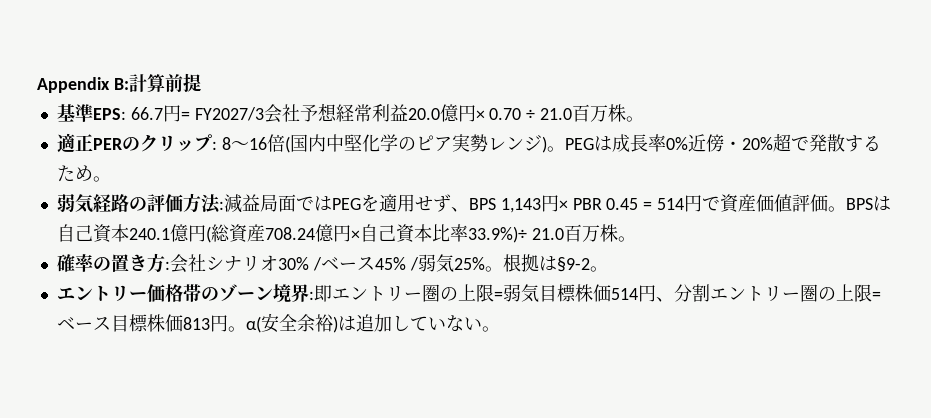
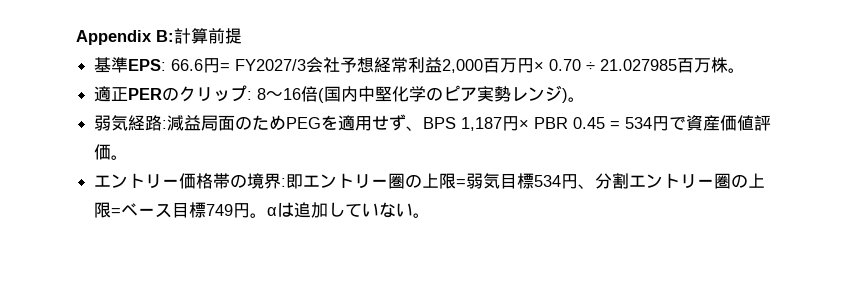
[130,107,163,120] 66.7 -> [171,59,204,71] 66.6
[407,104,459,122] 20.0億 -> [442,58,518,73] 2,000百万
[540,108,573,120] 21.0 -> [600,59,678,71] 21.027985
[564,133,881,152] [56,165,111,182] PEGは成長率0%近傍・20%超で発散するため。 -> (586, 99) none
[128,193,221,214] の評価方法 -> (163, 123) none
[295,196,332,211] では -> [235,115,287,130] のため
[500,198,541,213] 1,143 -> [461,117,503,131] 1,187
[657,198,685,210] 514 -> [625,117,653,129] 534
[846,196,892,211] [56,224,636,243] [56,253,608,273] BPSは自己資本240.1億円(総資産708.24億円×自己資本比率33.9%)÷ 21.0百万株。 // 確率の置き方:会社シナリオ30% /ベース45% /弱気25%。根拠は§9-2。 -> (129, 157) none
[218,284,273,301] ゾーン -> (248, 181) none
[574,284,638,302] 株価514 -> [534,175,562,187] 534
[146,313,338,333] 株価813円。α(安全余裕) -> [206,203,278,218] 749円。α

